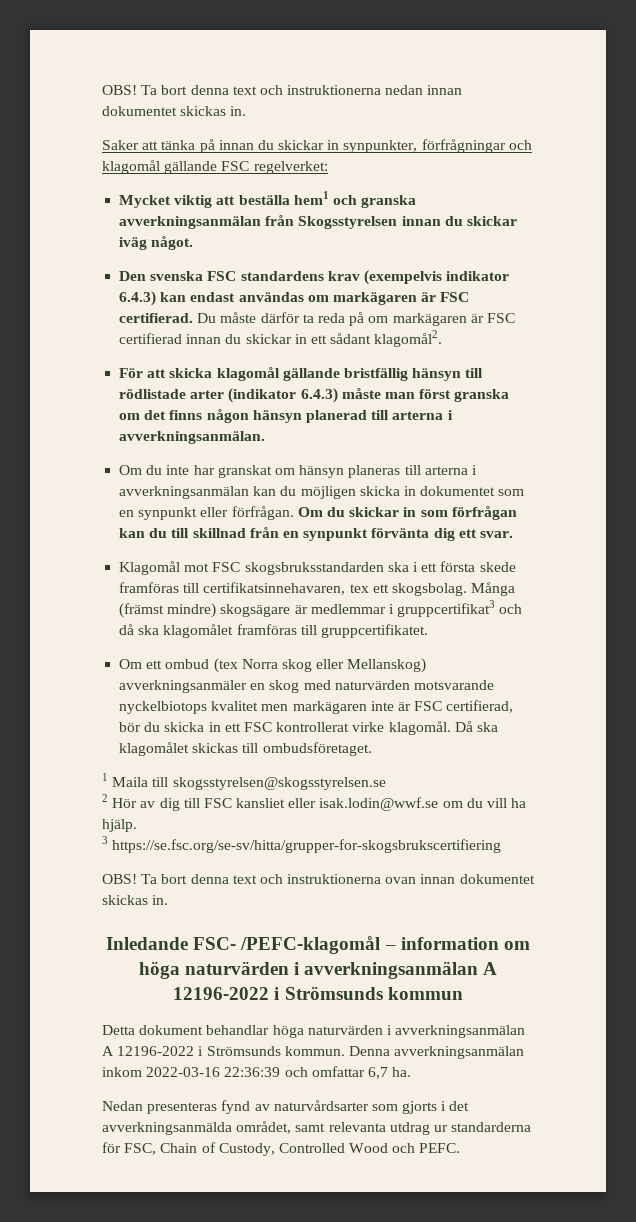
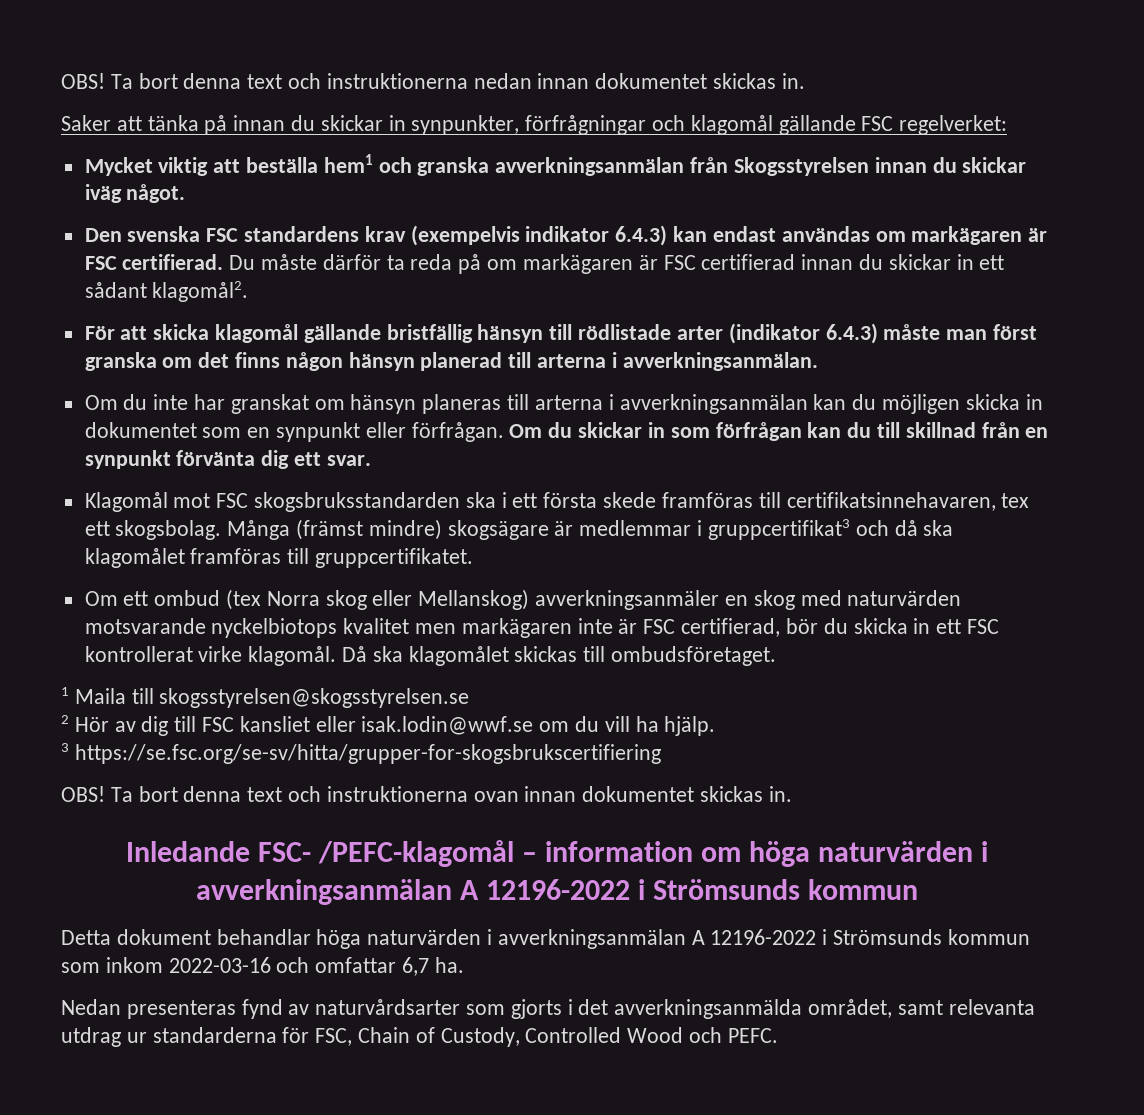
[284,1046,525,1059] kommun. Denna avverkningsanmälan -> [947,929,1030,945] [61,962,100,973] kommun som
[224,1067,281,1077] 22:36:39 -> (271, 965) none

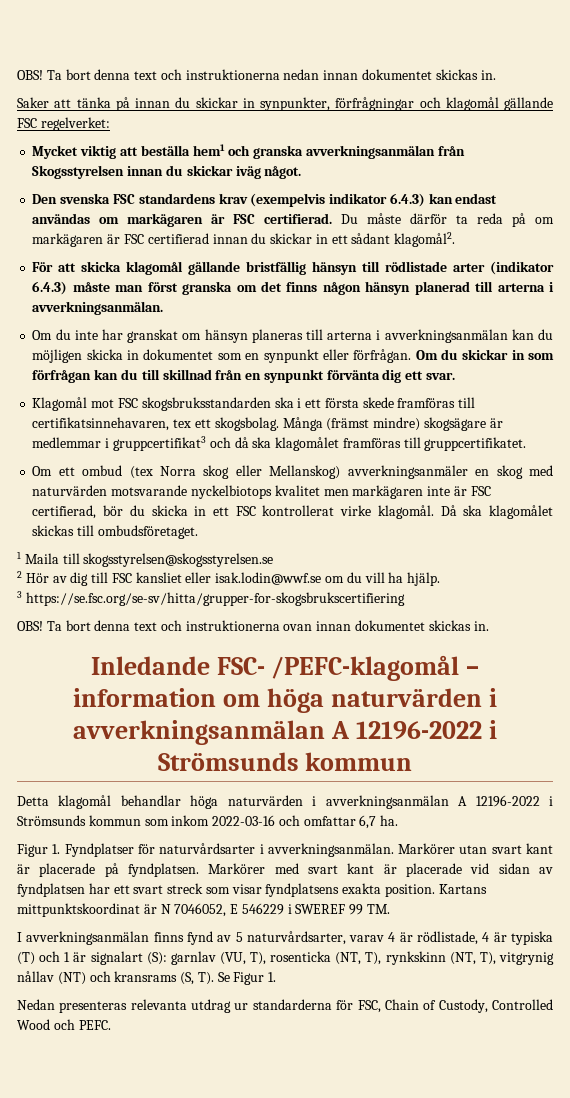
[116,929,211,945] dokument -> [58,795,112,809] klagomål
[61,999,943,1019] Nedan presenteras fynd av naturvårdsarter som gjorts i det avverkningsanmälda området, samt -> [17,843,554,857] [17,863,553,877] [17,883,487,897] [17,903,391,917] [17,931,554,945] [17,951,554,965] [17,971,277,985] [17,999,128,1013] Figur 1. Fyndplatser för naturvårdsarter i avverkningsanmälan. Markörer utan svart kant är placerade på fyndplatsen. Markörer med svart kant är placerade vid sidan av fyndplatsen har ett svart streck som visar fyndplatsens exakta position. Kartans mittpunktskoordinat är N 7046052, E 546229 i SWEREF 99 TM. // I avverkningsanmälan finns fynd av 5 naturvårdsarter, varav 4 är rödlistade, 4 är typiska (T) och 1 är signalart (S): garnlav (VU, T), rosenticka (NT, T), rynkskinn (NT, T), vitgrynig nållav (NT) och kransrams (S, T). Se Figur 1. // Nedan presenteras

